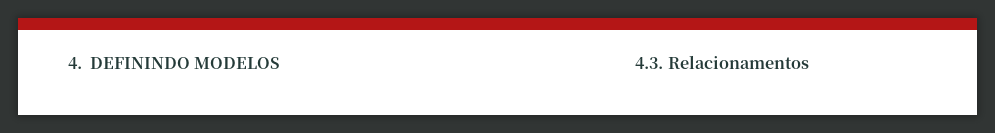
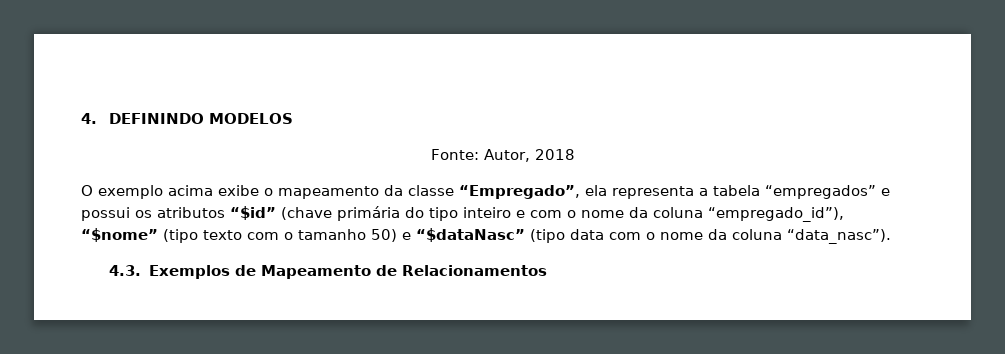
[635,57,664,69] 4.3. -> [430,149,575,162] [81,185,890,199] [81,206,844,222] [81,228,891,244] [109,265,397,279] Fonte: Autor, 2018 // O exemplo acima exibe o mapeamento da classe “Empregado”, ela representa a tabela “empregados” e possui os atributos “$id” (chave primária do tipo inteiro e com o nome da coluna “empregado_id”), “$nome” (tipo texto com o tamanho 50) e “$dataNasc” (tipo data com o nome da coluna “data_nasc”). // 4.3. Exemplos de Mapeamento de

